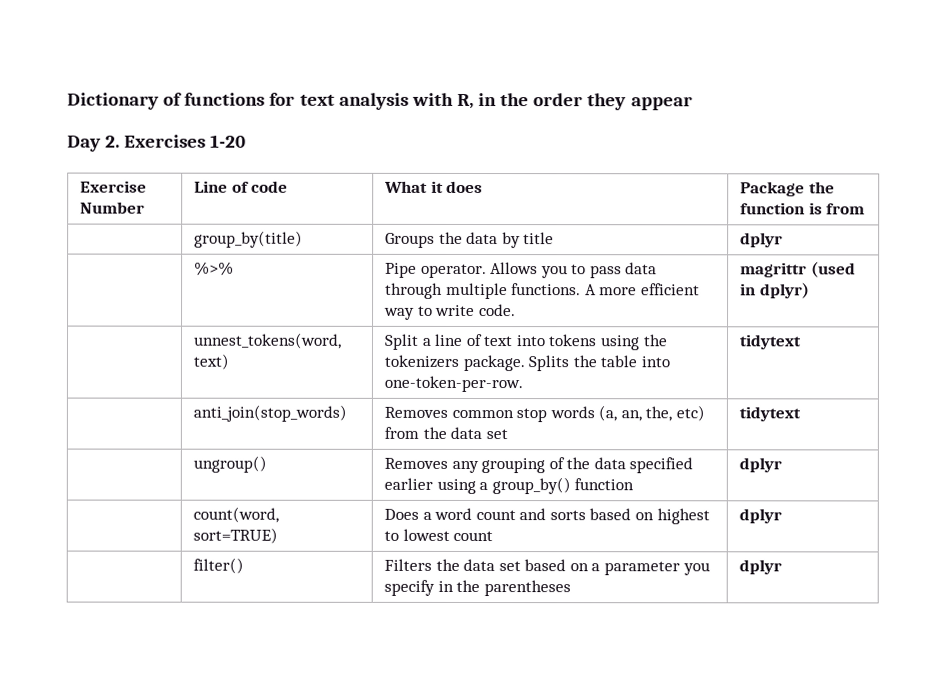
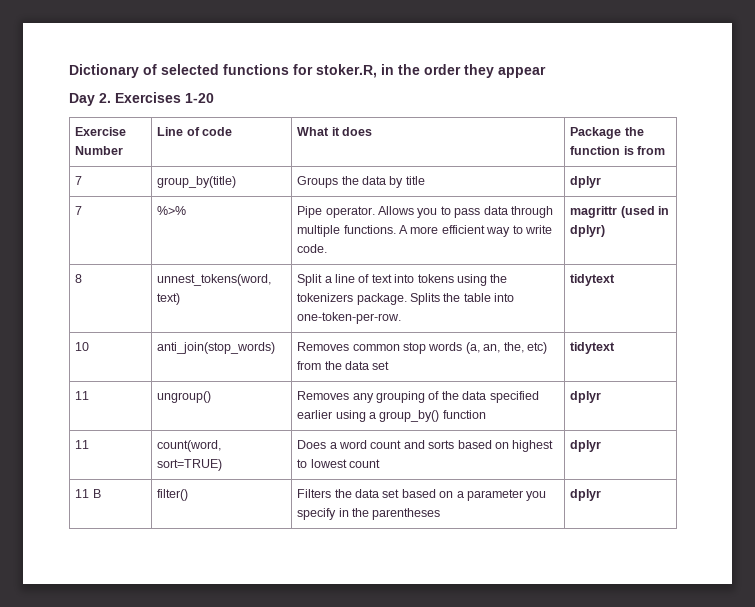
(183, 99) none -> [161,64,219,75] selected
[299,92,474,110] text analysis with R, -> [316,64,377,78] stoker.R,
(866, 209) none -> [75,176,83,185] 7
(783, 240) none -> [75,206,83,215] 7
(810, 290) none -> [75,274,83,283] 8
(802, 342) none -> [75,342,90,351] 10
(801, 414) none -> [75,391,90,400] 11
(782, 465) none -> [75,440,90,449] 11
(782, 516) none -> [75,489,101,498] 11 B

